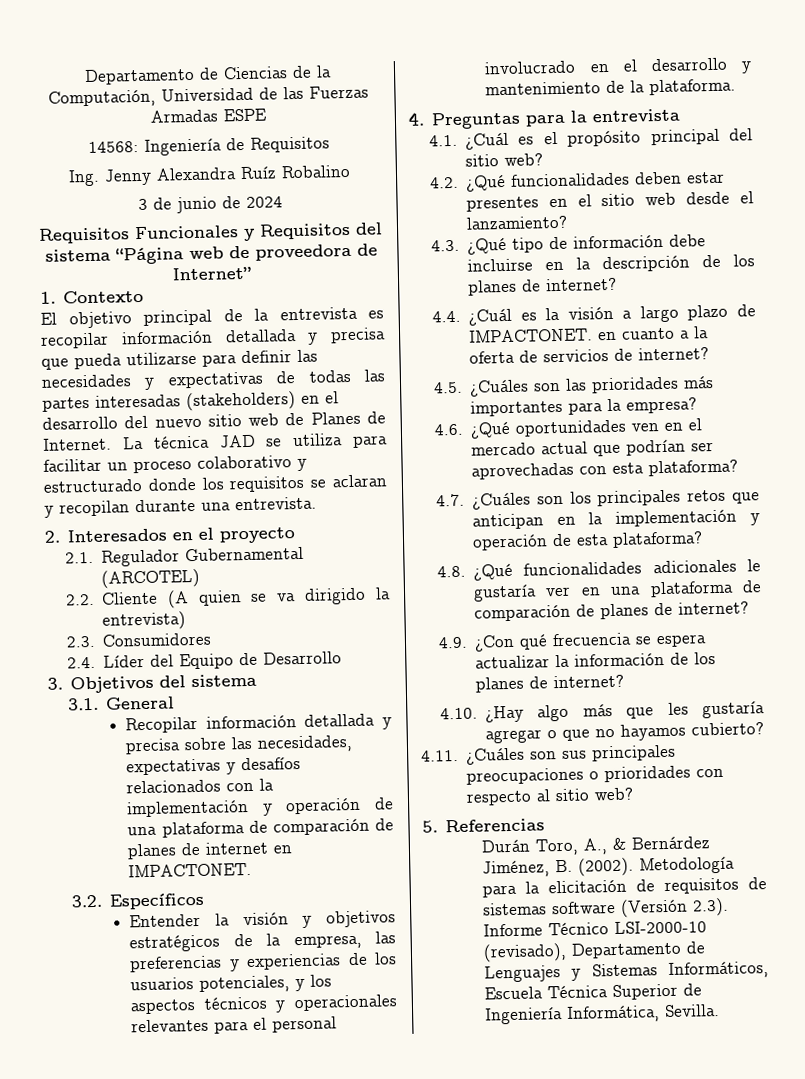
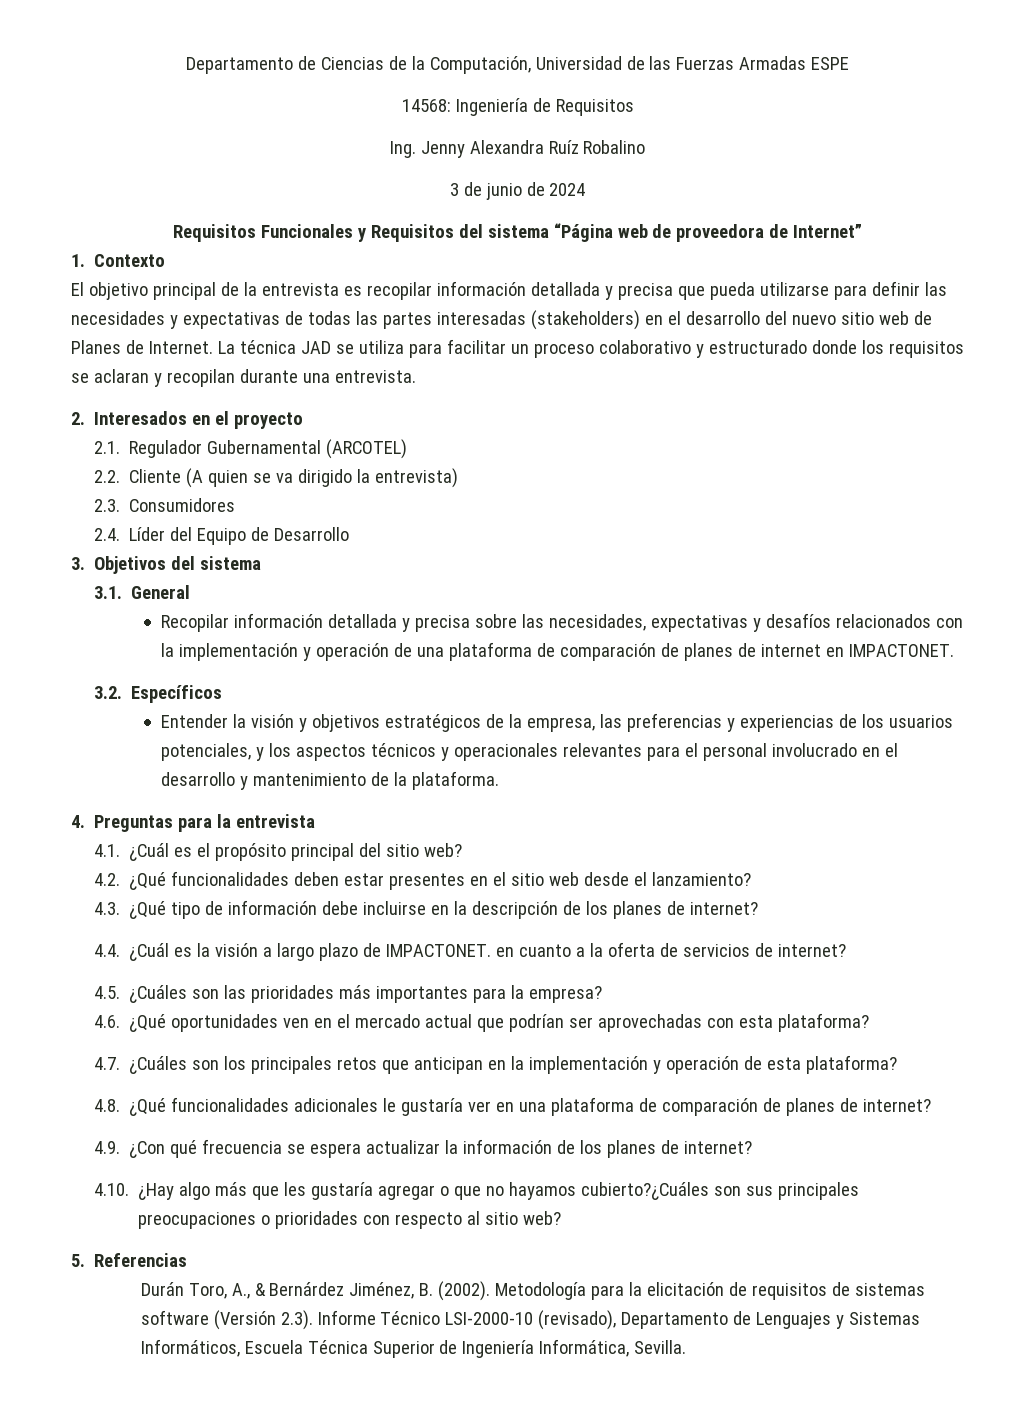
[690,722,764,736] [421,747,526,765] cubierto? // 4.11. ¿Cuáles -> [581,1182,710,1200] cubierto?¿Cuáles

